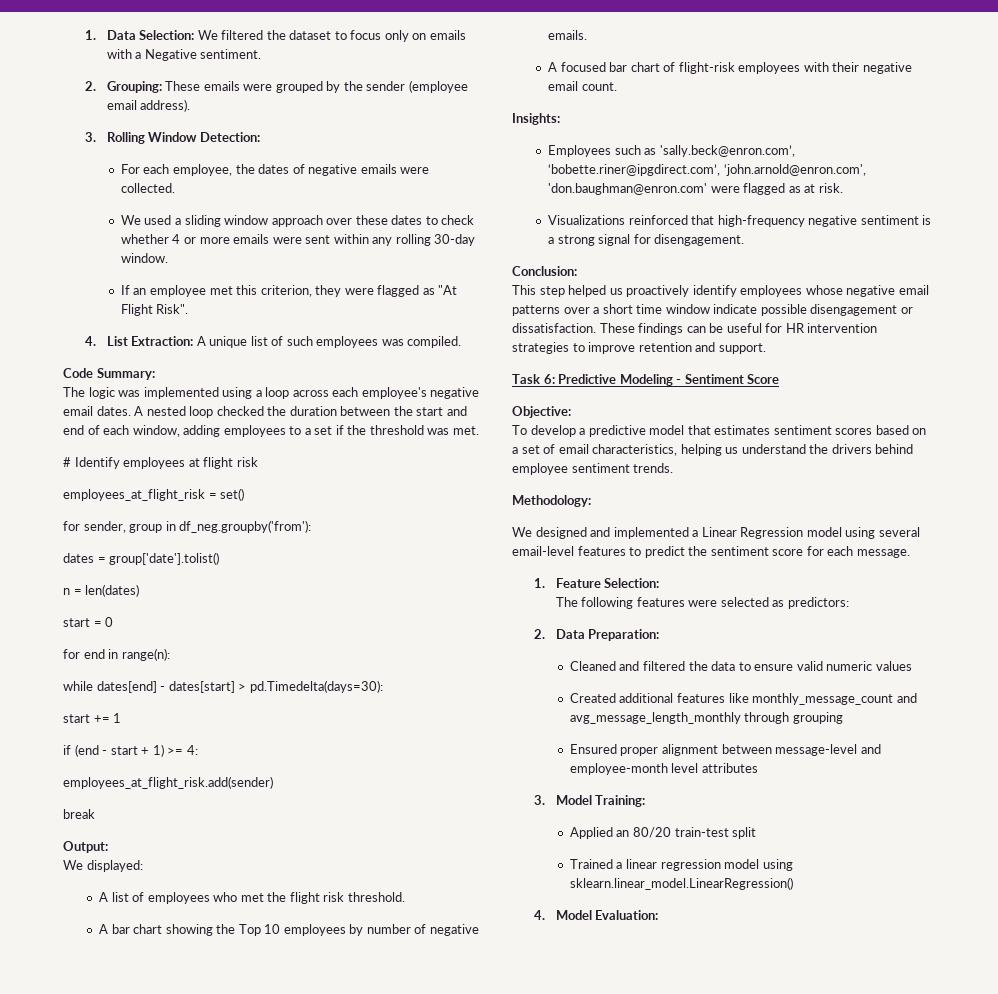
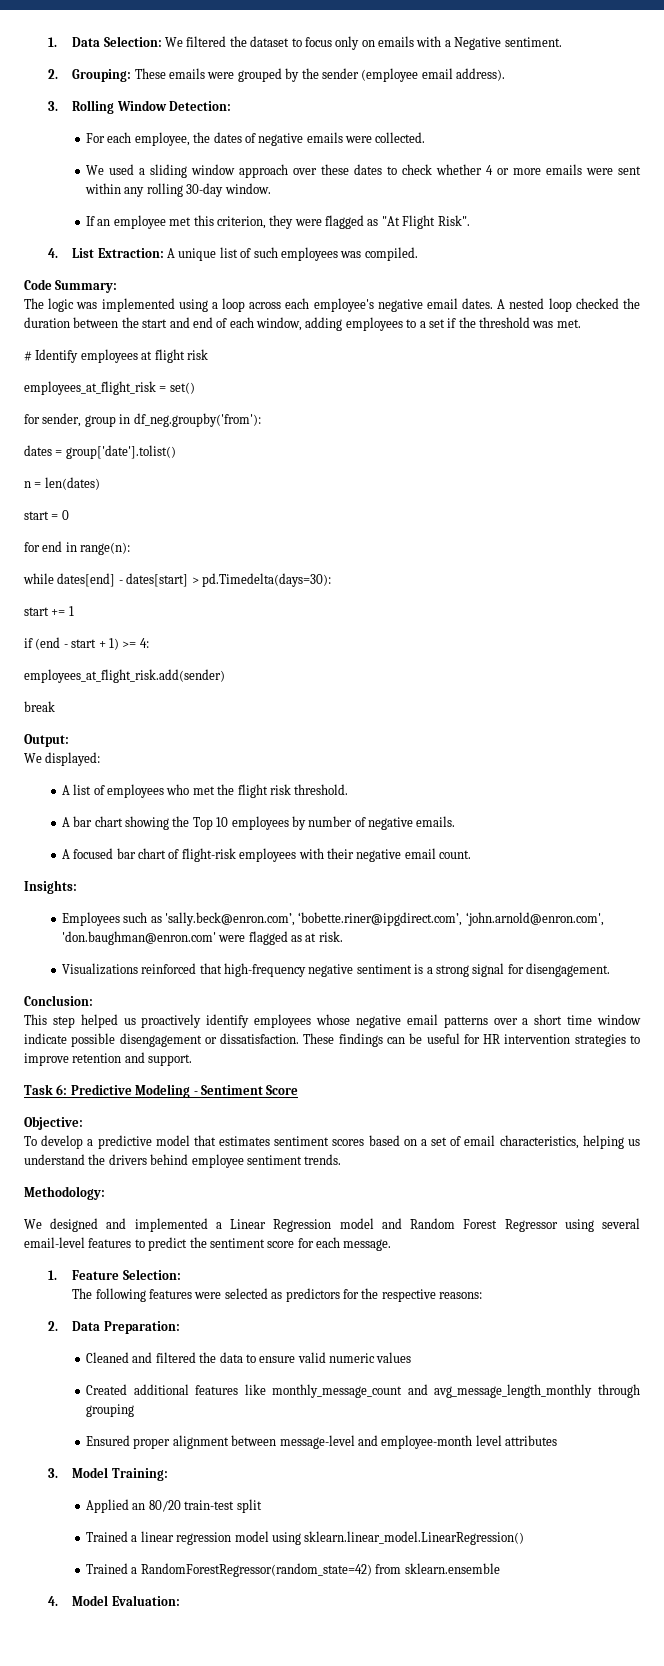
(842, 532) none -> [381,1218,558,1232] and Random Forest Regressor
[787,597,849,609] predictors: -> [285,1288,483,1302] predictors for the respective reasons:
(793, 883) none -> [86,1563,500,1577] // Trained a RandomForestRegressor(random_state=42) from sklearn.ensemble

